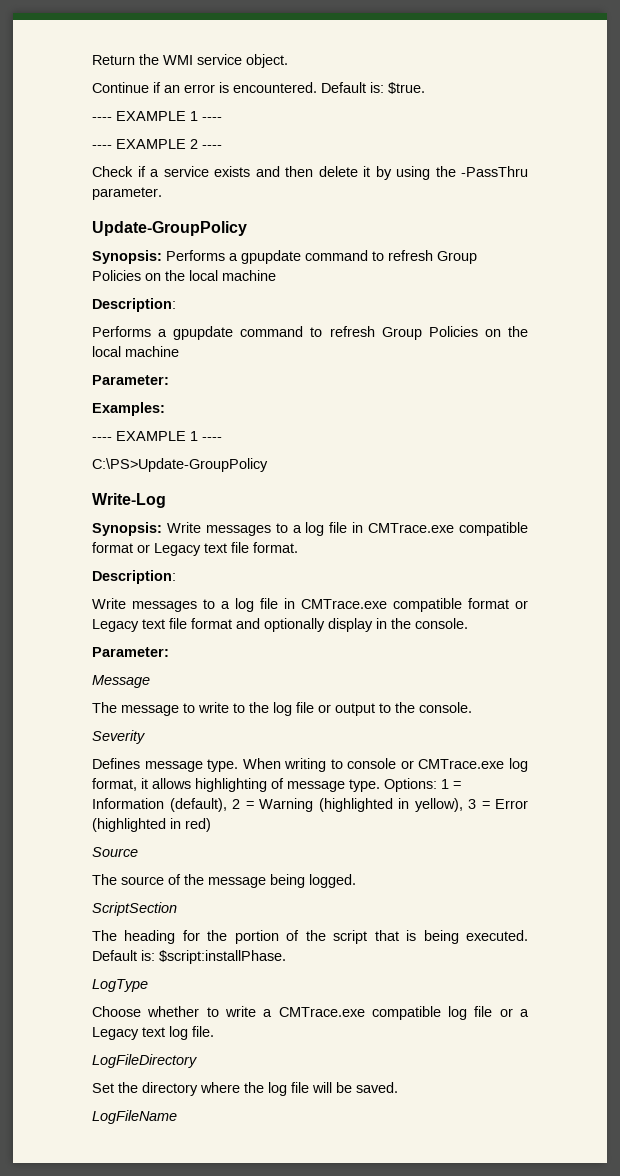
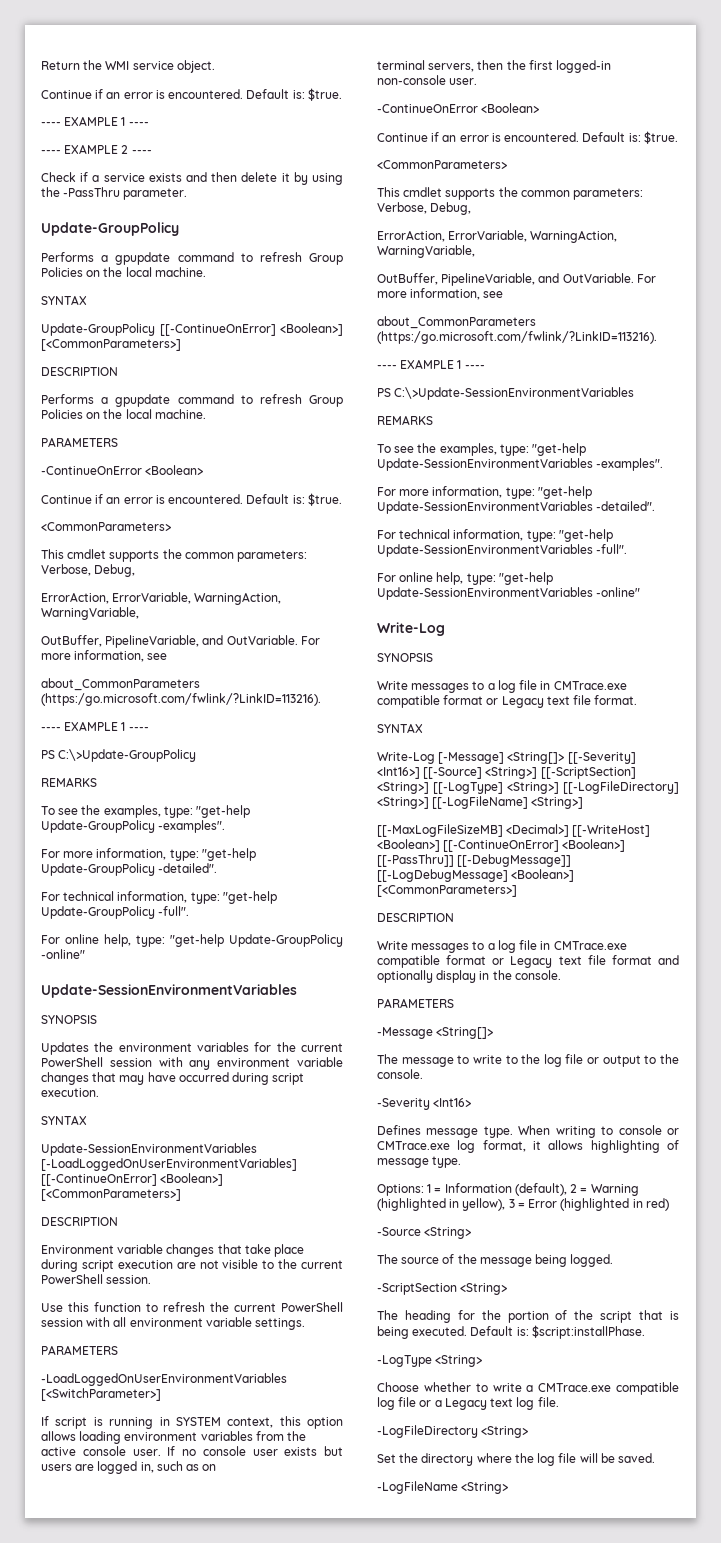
[92,250,162,264] Synopsis: -> (179, 229) none
[222,270,276,281] [92,298,176,312] machine // Description: -> [154,267,206,277] [41,295,87,305] [41,323,343,336] [41,339,181,351] [41,367,118,376] machine. // SYNTAX // Update-GroupPolicy [[-ContinueOnError] <Boolean>] [<CommonParameters>] // DESCRIPTION
[125,346,179,357] [92,375,169,385] [92,402,165,416] [92,431,222,441] [92,458,268,472] machine // Parameter: // Examples: // ---- EXAMPLE 1 ---- // C:\PS>Update-GroupPolicy -> [154,409,206,419] [41,437,118,447] [41,465,204,475] [41,493,342,506] [41,522,171,531] [41,549,308,562] [41,564,136,577] [41,592,282,605] [41,607,139,620] [41,635,320,648] [41,650,168,662] [41,678,200,691] [41,693,321,706] [41,721,149,731] [41,749,197,762] [41,777,97,787] [41,805,251,818] [41,820,226,833] [41,848,256,861] [41,863,218,876] [41,891,277,904] [41,906,190,919] [41,934,343,947] [41,949,85,959] [41,984,297,998] [41,1015,97,1024] [41,1042,344,1055] [41,1057,343,1070] [41,1072,305,1085] [41,1088,99,1097] [41,1115,87,1125] [41,1143,257,1156] [41,1158,297,1171] [41,1173,224,1186] [41,1189,181,1201] [41,1217,118,1226] [41,1244,305,1257] [41,1259,343,1272] [41,1274,152,1284] [41,1302,343,1312] [41,1317,306,1330] [41,1345,118,1355] [41,1373,287,1386] [41,1388,161,1401] [41,1416,343,1429] [41,1431,307,1444] [41,1446,343,1456] [41,1461,217,1474] [377,60,612,73] [377,75,478,85] [377,103,540,113] [377,131,678,144] [377,160,507,169] [377,187,644,200] [377,202,472,215] [377,230,618,243] [377,245,475,258] [377,273,656,286] [377,288,504,300] [377,316,536,329] [377,331,657,344] [377,359,485,369] [377,387,635,400] [377,415,433,425] [377,443,587,456] [377,458,664,471] [377,486,592,499] [377,501,656,514] [377,529,613,542] [377,544,628,557] [377,572,553,585] [377,587,641,600] machine. // PARAMETERS // -ContinueOnError <Boolean> // Continue if an error is encountered. Default is: $true. // <CommonParameters> // This cmdlet supports the common parameters: Verbose, Debug, // ErrorAction, ErrorVariable, WarningAction, WarningVariable, // OutBuffer, PipelineVariable, and OutVariable. For more information, see // about_CommonParameters (https:/go.microsoft.com/fwlink/?LinkID=113216). // ---- EXAMPLE 1 ---- // PS C:\>Update-GroupPolicy // REMARKS // To see the examples, type: "get-help Update-GroupPolicy -examples". // For more information, type: "get-help Update-GroupPolicy -detailed". // For technical information, type: "get-help Update-GroupPolicy -full". // For online help, type: "get-help Update-GroupPolicy -online" // Update-SessionEnvironmentVariables // SYNOPSIS // Updates the environment variables for the current PowerShell session with any environment variable changes that may have occurred during script execution. // SYNTAX // Update-SessionEnvironmentVariables [-LoadLoggedOnUserEnvironmentVariables] [[-ContinueOnError] <Boolean>] [<CommonParameters>] // DESCRIPTION // Environment variable changes that take place during script execution are not visible to the current PowerShell session. // Use this function to refresh the current PowerShell session with all environment variable settings. // PARAMETERS // -LoadLoggedOnUserEnvironmentVariables [<SwitchParameter>] // If script is running in SYSTEM context, this option allows loading environment variables from the active console user. If no console user exists but users are logged in, such as on // terminal servers, then the first logged-in non-console user. // -ContinueOnError <Boolean> // Continue if an error is encountered. Default is: $true. // <CommonParameters> // This cmdlet supports the common parameters: Verbose, Debug, // ErrorAction, ErrorVariable, WarningAction, WarningVariable, // OutBuffer, PipelineVariable, and OutVariable. For more information, see // about_CommonParameters (https:/go.microsoft.com/fwlink/?LinkID=113216). // ---- EXAMPLE 1 ---- // PS C:\>Update-SessionEnvironmentVariables // REMARKS // To see the examples, type: "get-help Update-SessionEnvironmentVariables -examples". // For more information, type: "get-help Update-SessionEnvironmentVariables -detailed". // For technical information, type: "get-help Update-SessionEnvironmentVariables -full". // For online help, type: "get-help Update-SessionEnvironmentVariables -online"
[92,522,162,536] Synopsis: -> [377,653,433,662] SYNOPSIS //
[92,570,176,584] Description: -> [377,723,423,733] [377,752,636,764] [377,767,636,779] [377,781,679,794] [377,796,584,809] [377,824,651,837] [377,839,626,852] [377,854,572,867] [377,869,575,882] [377,885,517,897] [377,913,454,922] SYNTAX // Write-Log [-Message] <String[]> [[-Severity] <Int16>] [[-Source] <String>] [[-ScriptSection] <String>] [[-LogType] <String>] [[-LogFileDirectory] <String>] [[-LogFileName] <String>] // [[-MaxLogFileSizeMB] <Decimal>] [[-WriteHost] <Boolean>] [[-ContinueOnError] <Boolean>] [[-PassThru]] [[-DebugMessage]] [[-LogDebugMessage] <Boolean>] [<CommonParameters>] // DESCRIPTION
[92,647,169,657] [92,675,150,688] Parameter: // Message -> [377,998,454,1008] [377,1027,494,1039] PARAMETERS // -Message <String[]>
[92,730,145,744] Severity -> [377,1098,472,1110] -Severity <Int16>
(380, 785) none -> (462, 1162) //
[92,847,138,857] Source -> [377,1227,472,1239] -Source <String>
[92,902,177,916] ScriptSection -> [377,1283,508,1295] -ScriptSection <String>
[92,979,148,992] LogType -> [377,1355,483,1367] -LogType <String>
[92,1054,197,1068] LogFileDirectory -> [377,1425,529,1438] -LogFileDirectory <String>
[92,1110,177,1124] LogFileName -> [377,1481,509,1494] -LogFileName <String>

